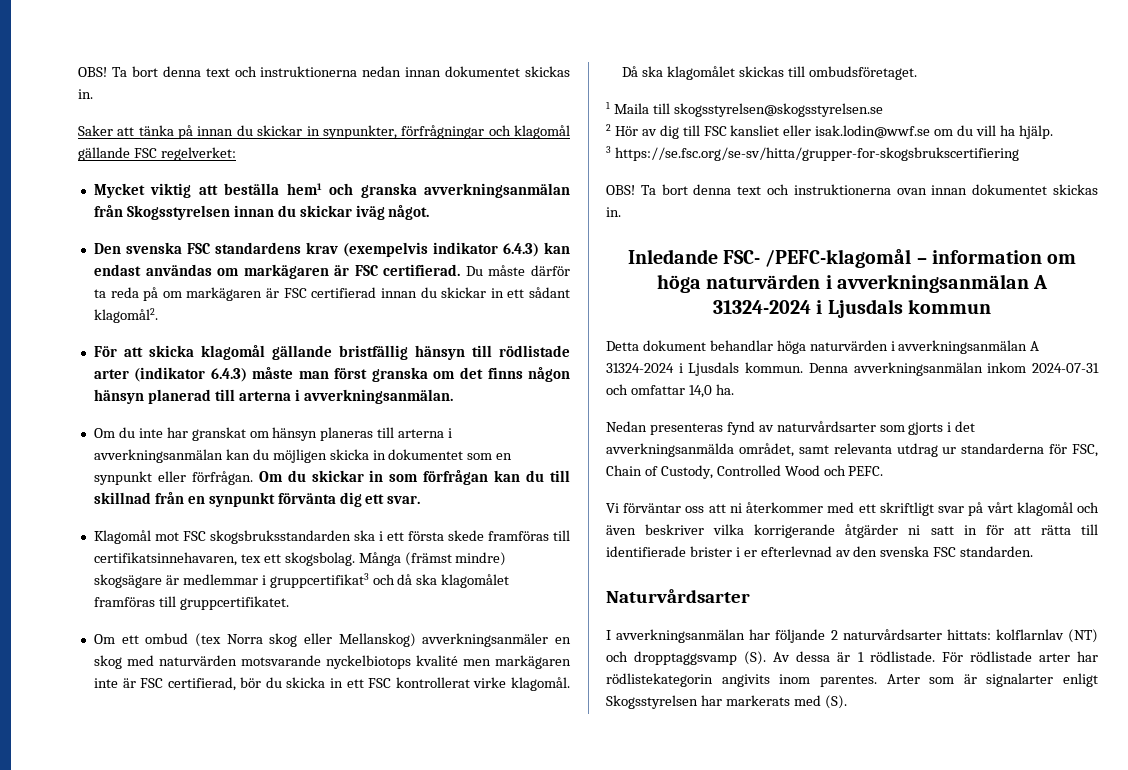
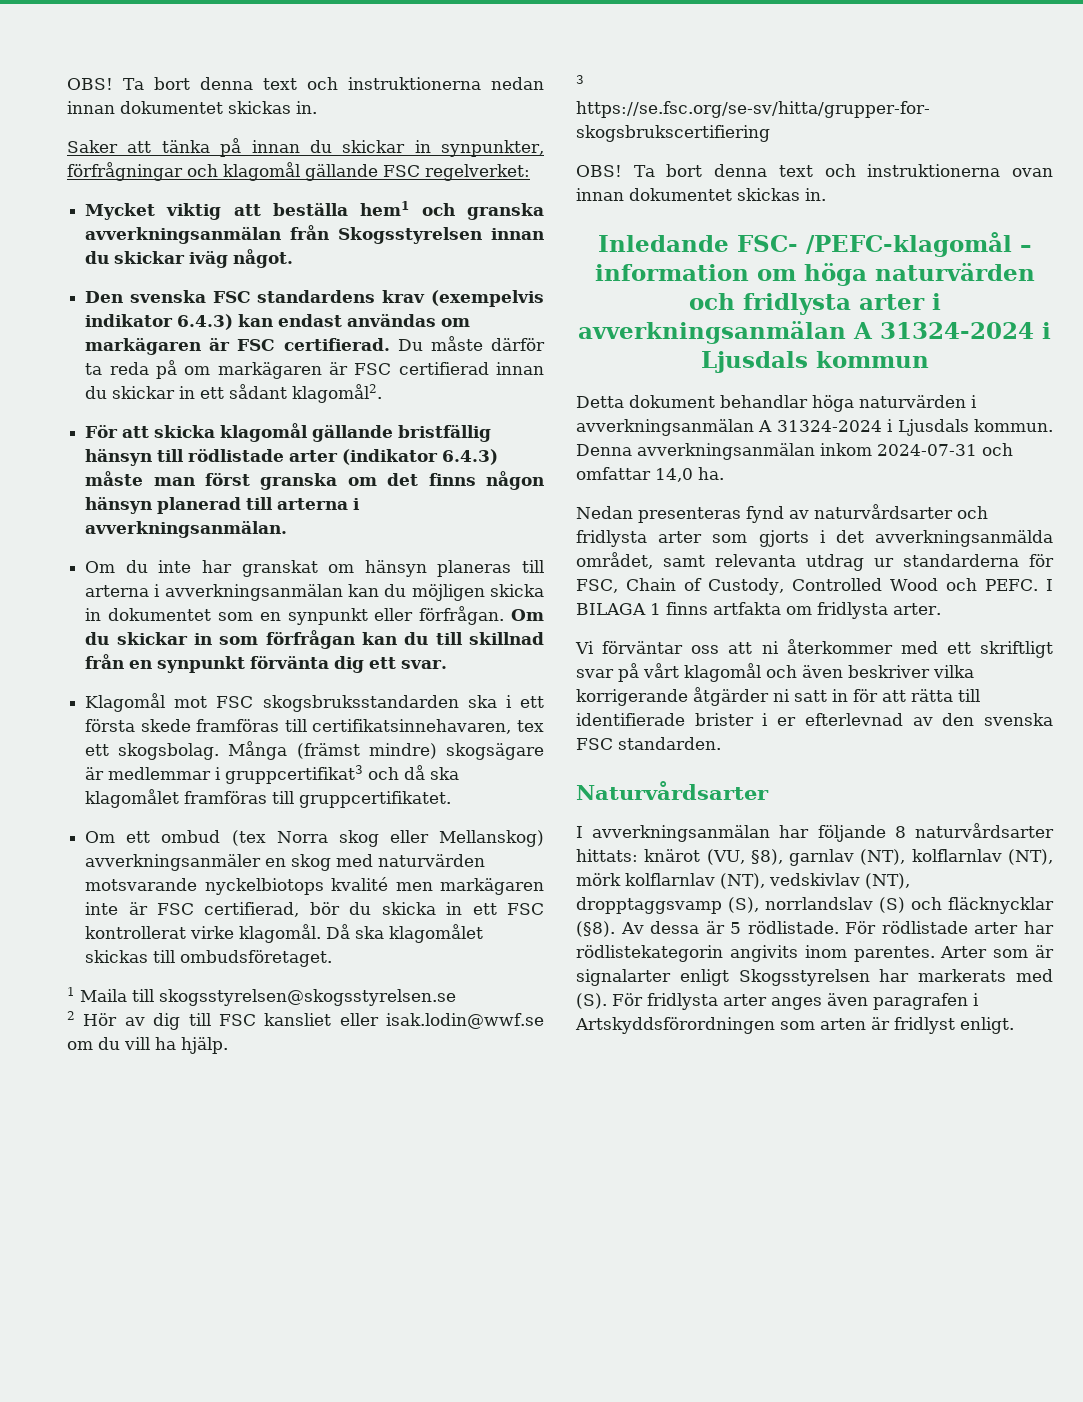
(821, 281) none -> [688,293,925,315] och fridlysta arter
(876, 426) none -> [957,506,988,519] [576,530,703,547] och fridlysta arter
(884, 471) none -> [1046,579,1053,591] [576,602,941,619] I BILAGA 1 finns artfakta om fridlysta arter.
[830,630,838,640] 2 -> [894,826,906,838] 8
[995,629,1098,643] [606,651,767,665] kolflarnlav (NT) och dropptaggsvamp (S). -> [644,849,1053,866] [576,873,910,889] [576,897,1054,914] [576,921,615,937] knärot (VU, §8), garnlav (NT), kolflarnlav (NT), mörk kolflarnlav (NT), vedskivlav (NT), dropptaggsvamp (S), norrlandslav (S) och fläcknycklar (§8).
[857,652,864,662] 1 -> [730,922,742,934] 5
(847, 702) none -> [612,993,979,1010] [575,1017,1014,1034] För fridlysta arter anges även paragrafen i Artskyddsförordningen som arten är fridlyst enligt.

